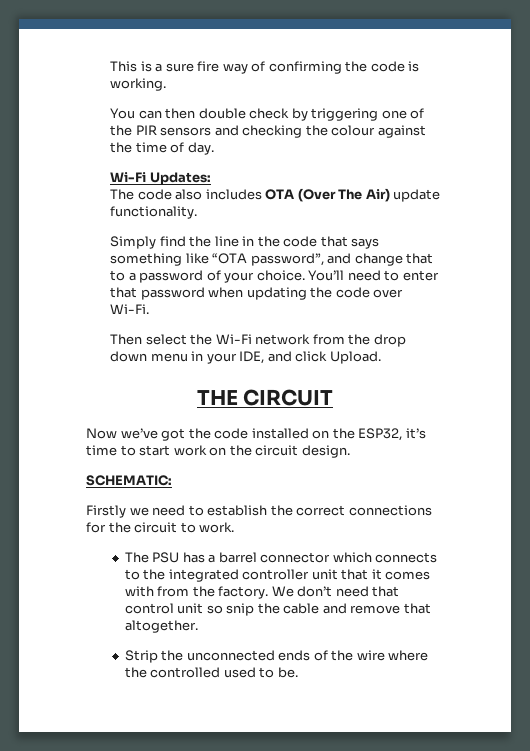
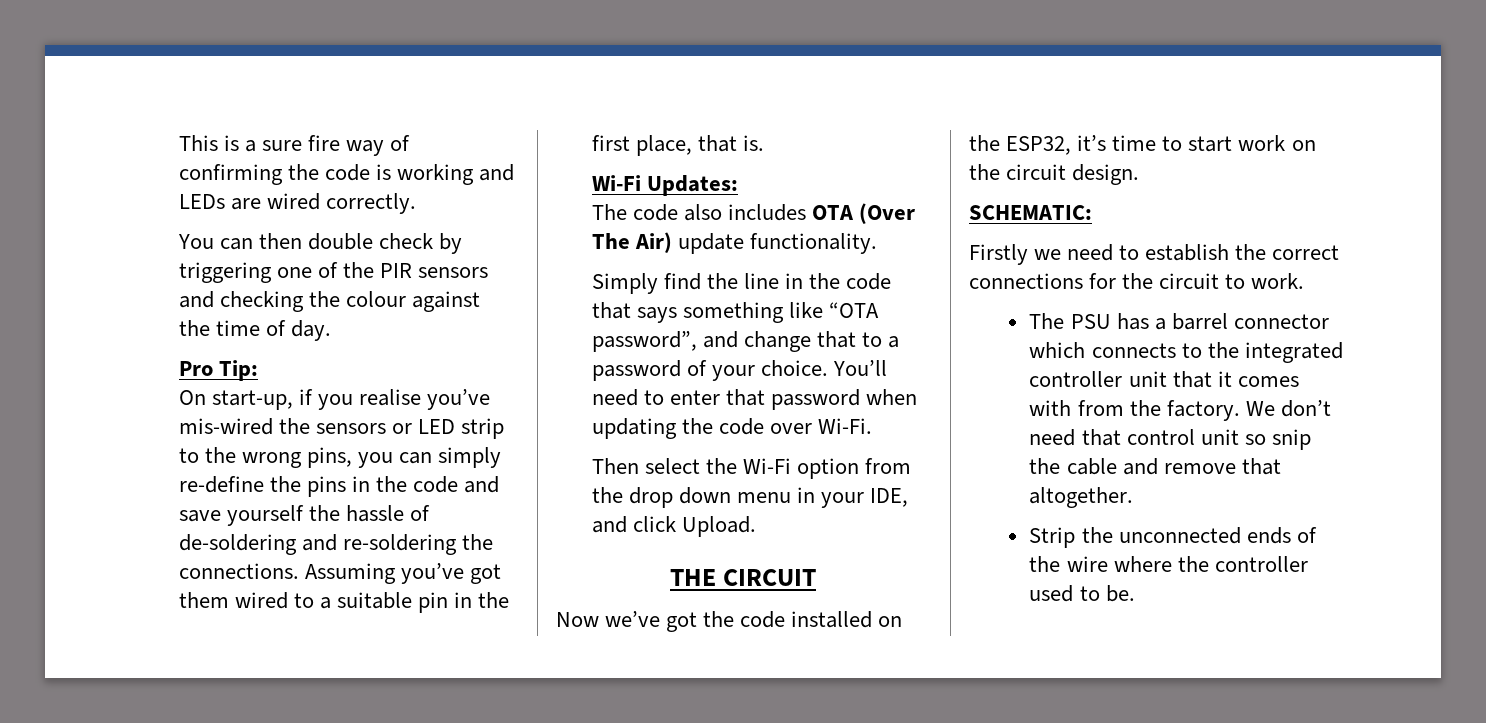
[110,78,167,91] working. -> [397,164,515,185] [178,193,416,214] working and LEDs are wired correctly.
(214, 148) none -> [178,360,258,381] [178,389,491,410] [178,418,505,439] [178,447,502,468] [178,476,500,497] [178,505,431,526] [178,534,493,555] [178,563,501,584] [178,592,510,613] [591,135,764,156] // Pro Tip: // On start-up, if you realise you’ve mis-wired the sensors or LED strip to the wrong pins, you can simply re-define the pins in the code and save yourself the hassle of de-soldering and re-soldering the connections. Assuming you’ve got them wired to a suitable pin in the first place, that is.
[255,334,311,345] network -> [797,458,860,479] option
[150,667,221,678] controlled -> [1214,556,1308,572] controller

